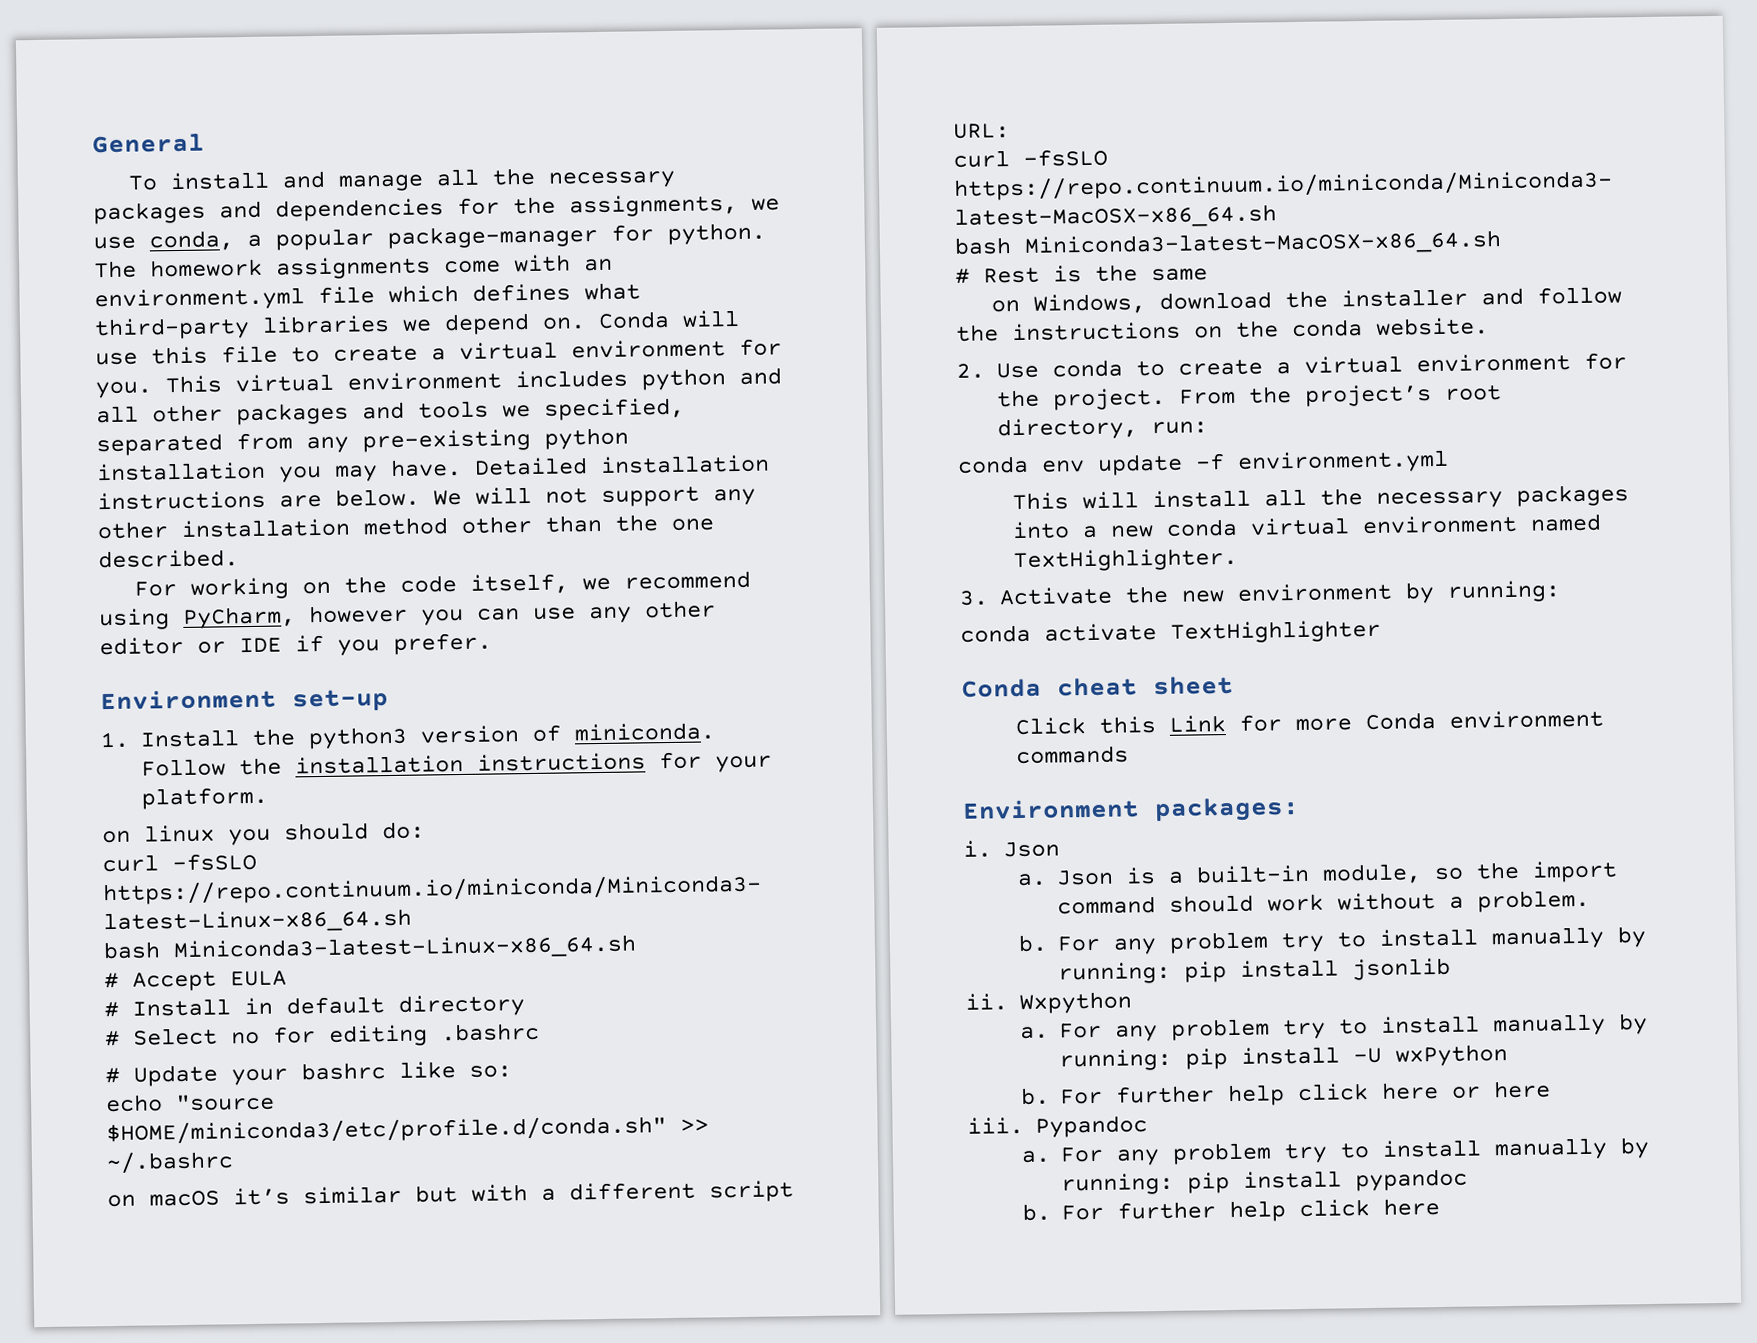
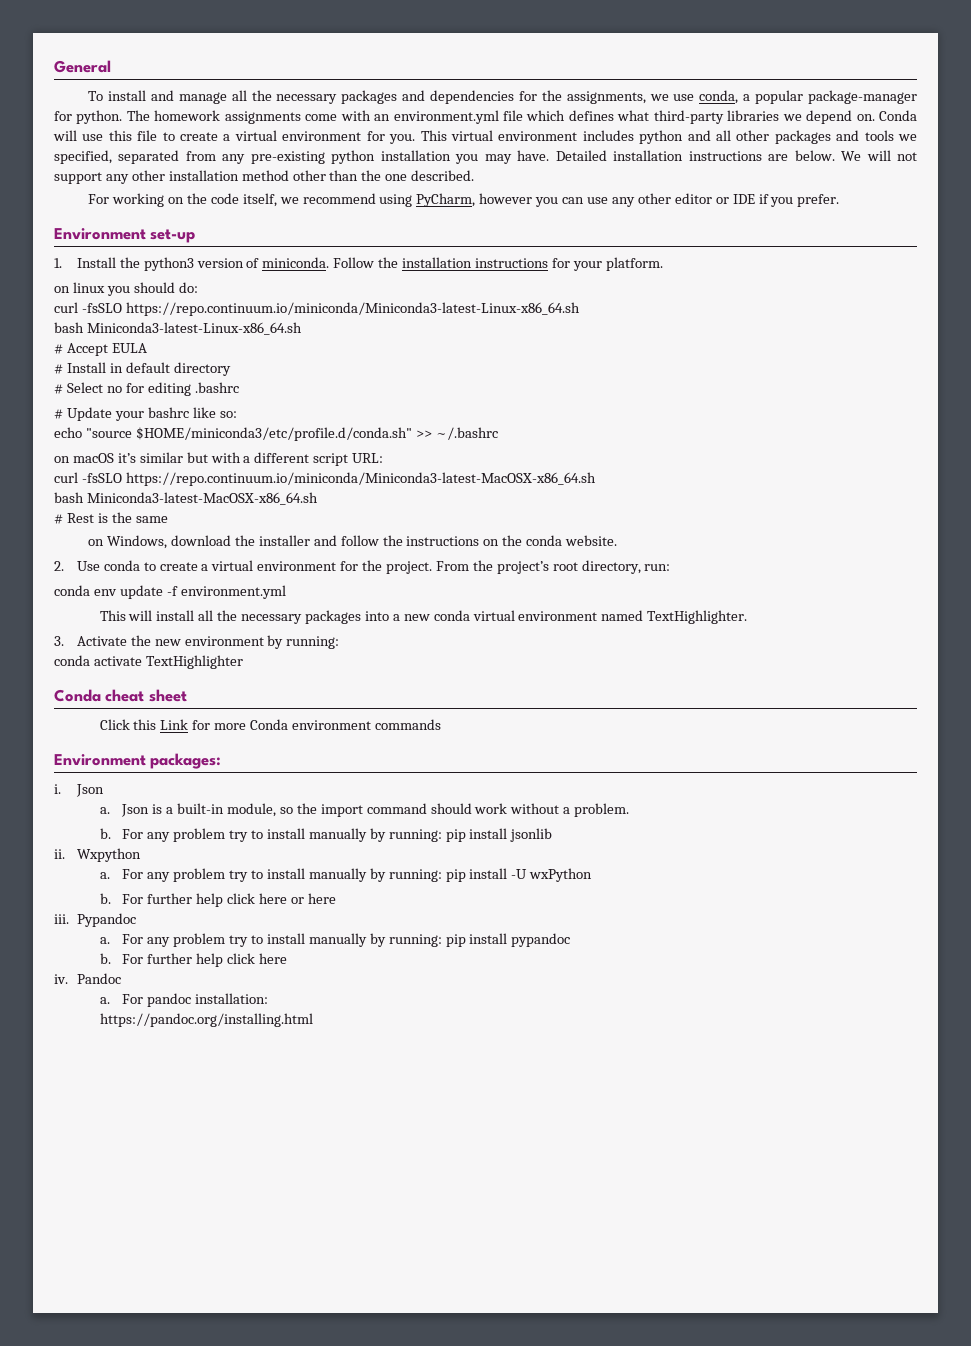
(1441, 1207) none -> [54,973,121,984] [99,993,269,1007] [99,1013,313,1027] // iv. Pandoc // a. For pandoc installation: // https://pandoc.org/installing.html

